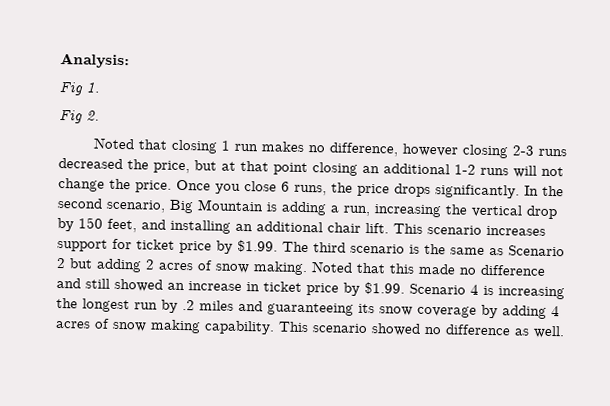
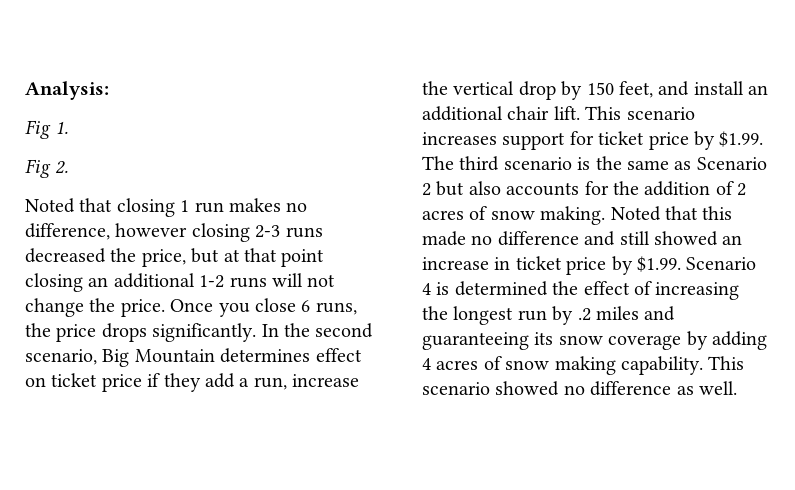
[266,201,327,216] is adding -> [220,348,362,363] [25,373,236,392] determines effect on ticket price if they add
[374,204,441,218] increasing -> [292,374,360,387] increase
[170,219,231,234] installing -> [693,81,744,95] install
[96,258,142,273] adding -> [468,181,734,196] also accounts for the addition of
(494, 290) none -> [454,281,652,296] determined the effect of

